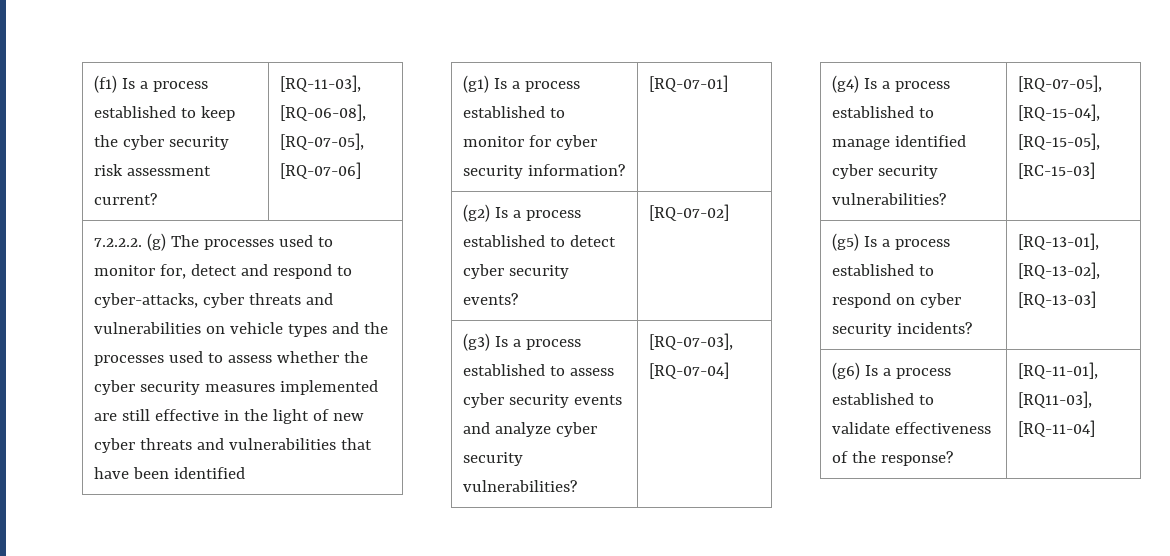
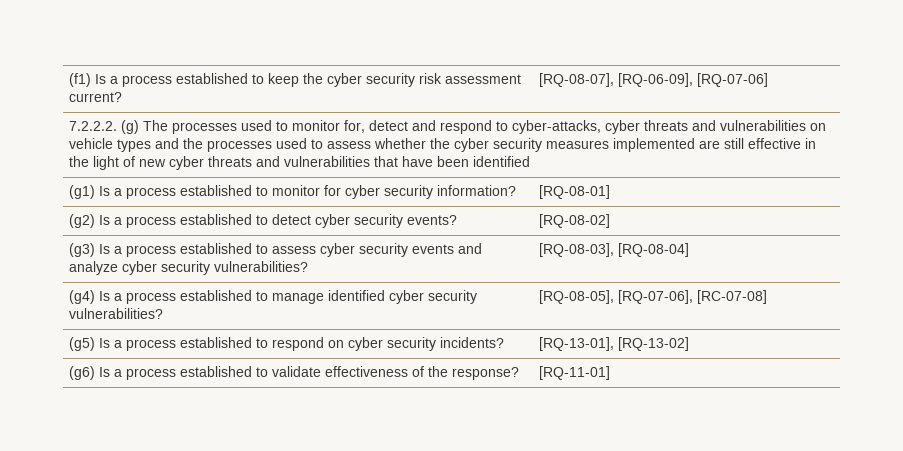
[279,75,361,92] [279,104,366,121] [279,133,364,150] [RQ-11-03], [RQ-06-08], [RQ-07-05], -> [538,73,693,87] [RQ-08-07], [RQ-06-09],
[648,75,728,92] [RQ-07-01] -> [538,185,610,199] [RQ-08-01]
[648,204,729,221] [RQ-07-02] -> [538,214,610,228] [RQ-08-02]
[648,333,733,350] [648,362,729,379] [RQ-07-03], [RQ-07-04] -> [538,243,689,257] [RQ-08-03], [RQ-08-04]
[1017,75,1102,92] [1017,104,1100,121] [1017,133,1100,150] [1017,162,1095,179] [RQ-07-05], [RQ-15-04], [RQ-15-05], [RC-15-03] -> [538,290,767,304] [RQ-08-05], [RQ-07-06], [RC-07-08]
[1017,262,1100,279] [1017,291,1096,308] [RQ-13-02], [RQ-13-03] -> [617,337,689,351] [RQ-13-02]
[1017,362,1098,379] [1017,391,1092,408] [1017,420,1095,437] [RQ-11-01], [RQ11-03], [RQ-11-04] -> [538,366,610,380] [RQ-11-01]

